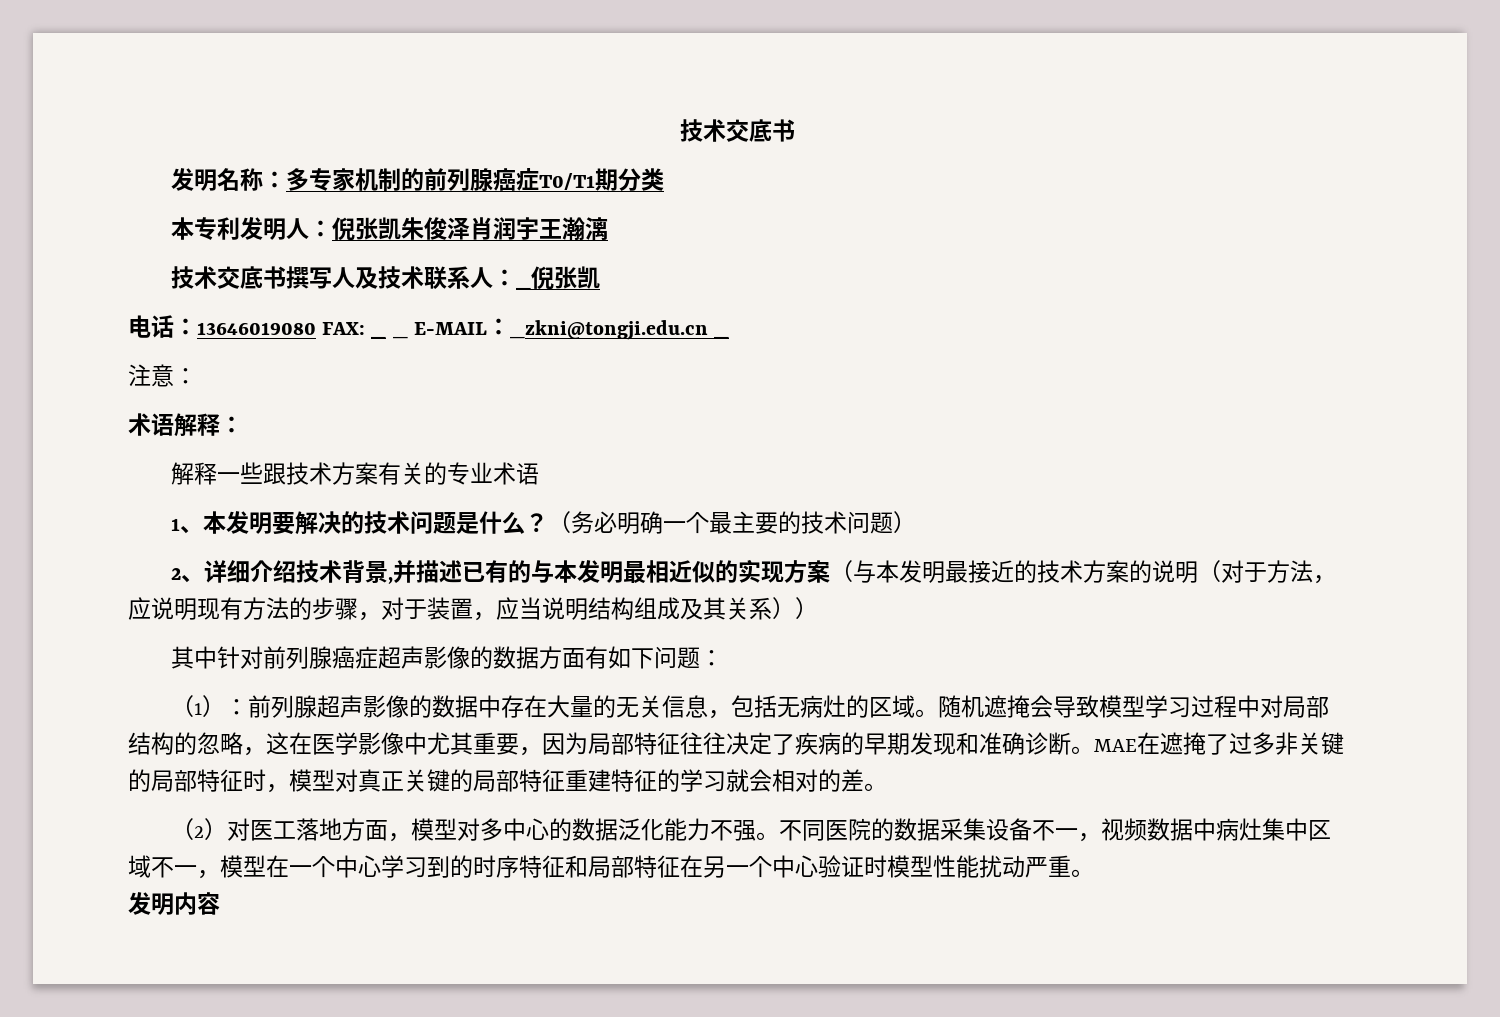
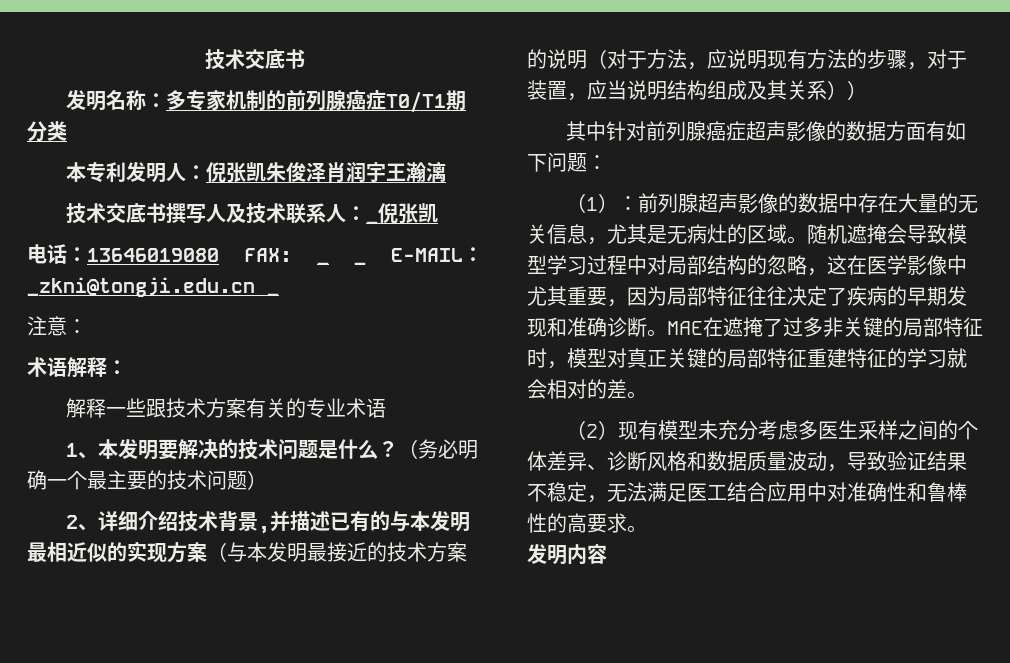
[730,695,777,718] 包括 -> [607,224,667,244] 尤其是
[226,818,1331,842] [128,855,1071,879] 对医工落地方面，模型对多中心的数据泛化能力不强。不同医院的数据采集设备不一，视频数据中病灶集中区域不一，模型在一个中心学习到的时序特征和局部特征在另一个中心验证时模型性能扰动严重 -> [617,420,978,440] [527,451,967,472] [527,482,967,503] [527,513,627,533] 现有模型未充分考虑多医生采样之间的个体差异、诊断风格和数据质量波动，导致验证结果不稳定，无法满足医工结合应用中对准确性和鲁棒性的高要求

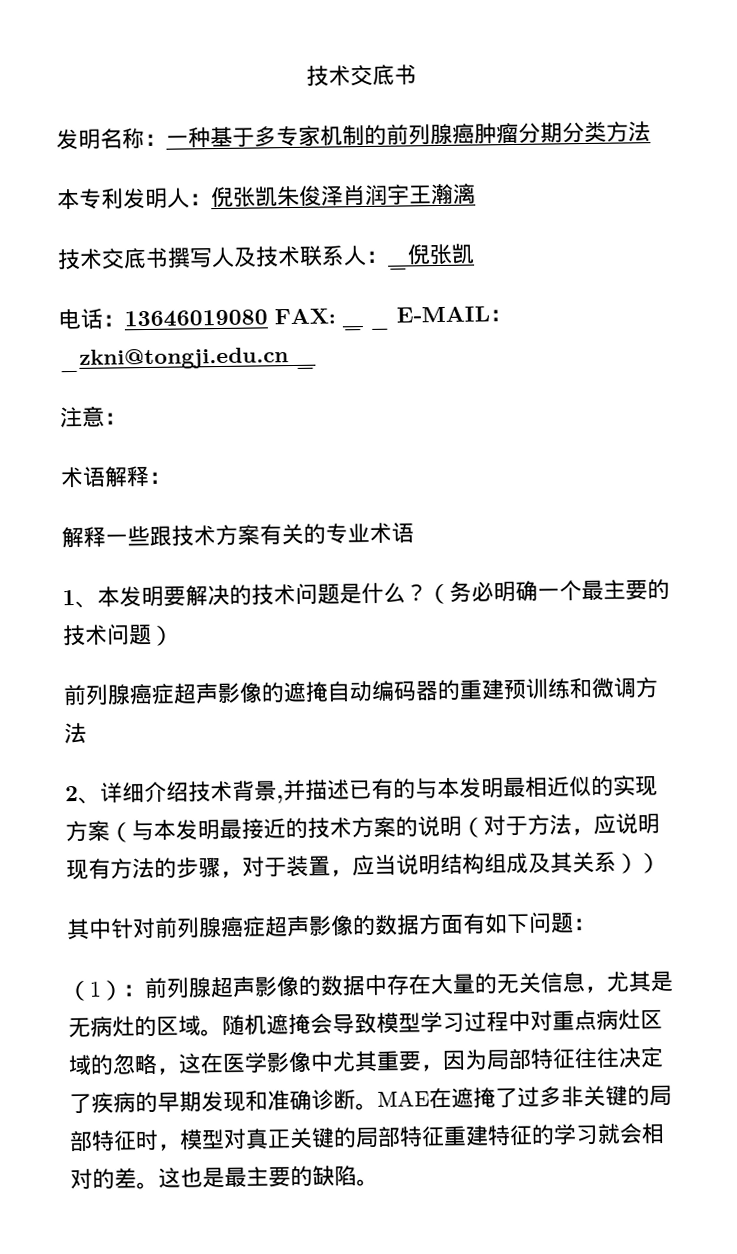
(166, 100) none -> [166,126,255,148] 一种基于
[365,90,446,113] 症T0/T1 -> [474,121,541,145] 肿瘤分
(67, 131) none -> [606,121,651,142] 方法
(267, 480) none -> [63,677,658,706] [64,722,87,744] // 前列腺癌症超声影像的遮掩自动编码器的重建预训练和微调方法
[667,255,747,275] 局部结构 -> [552,1008,663,1031] [68,1054,92,1077] 重点病灶区域
[565,420,978,440] [527,451,967,472] [527,482,967,503] [527,513,647,533] [527,544,607,565] // （2）现有模型未充分考虑多医生采样之间的个体差异、诊断风格和数据质量波动，导致验证结果不稳定，无法满足医工结合应用中对准确性和鲁棒性的高要求。 // 发明内容 -> [158,1165,379,1188] 这也是最主要的缺陷。

